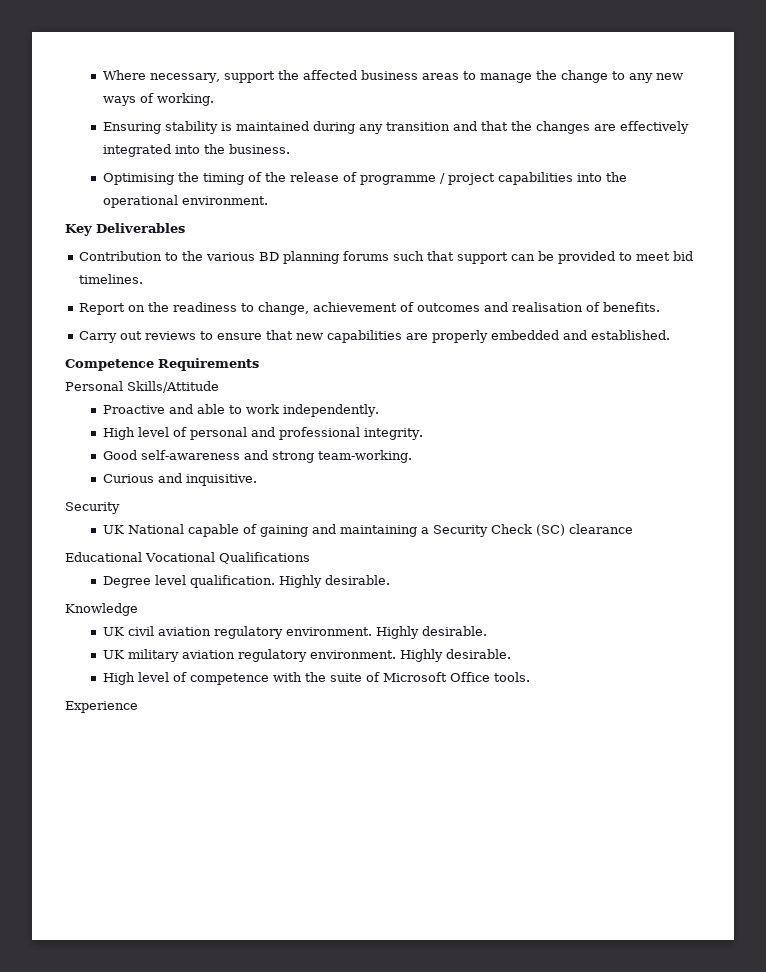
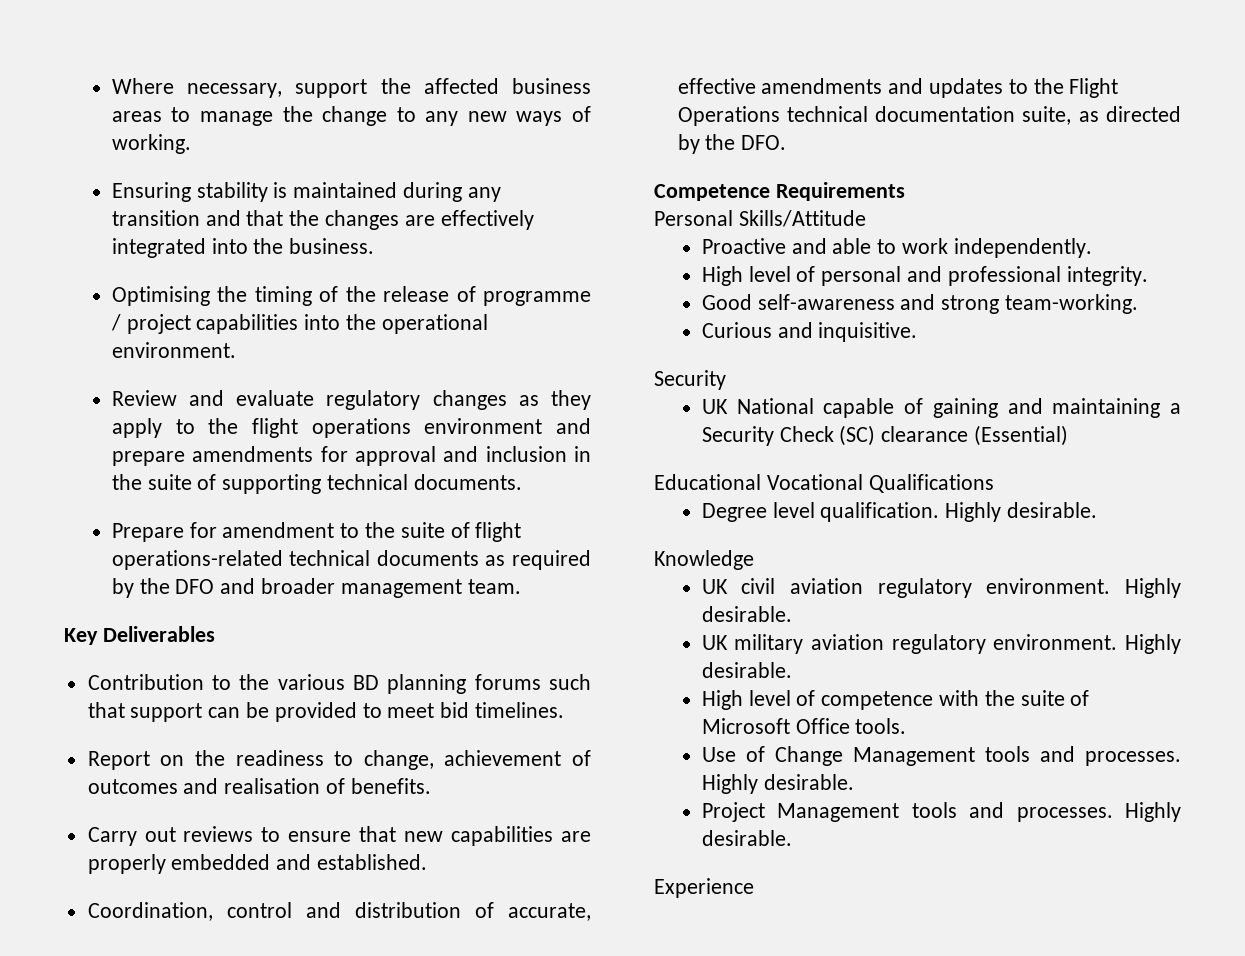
(269, 200) none -> [111,390,591,410] [111,418,591,438] [111,446,591,466] [111,474,522,494] [111,522,522,542] [111,550,591,570] [111,578,521,598] // Review and evaluate regulatory changes as they apply to the flight operations environment and prepare amendments for approval and inclusion in the suite of supporting technical documents. // Prepare for amendment to the suite of flight operations-related technical documents as required by the DFO and broader management team.
(671, 335) none -> [87,902,591,921] [677,78,1119,98] [677,106,1181,126] [677,134,787,154] // Coordination, control and distribution of accurate, effective amendments and updates to the Flight Operations technical documentation suite, as directed by the DFO.
(634, 529) none -> [974,425,1069,446] (Essential)
(531, 677) none -> [701,746,1181,766] [701,774,854,794] [701,802,1181,822] [701,830,792,846] // Use of Change Management tools and processes. Highly desirable. // Project Management tools and processes. Highly desirable.

